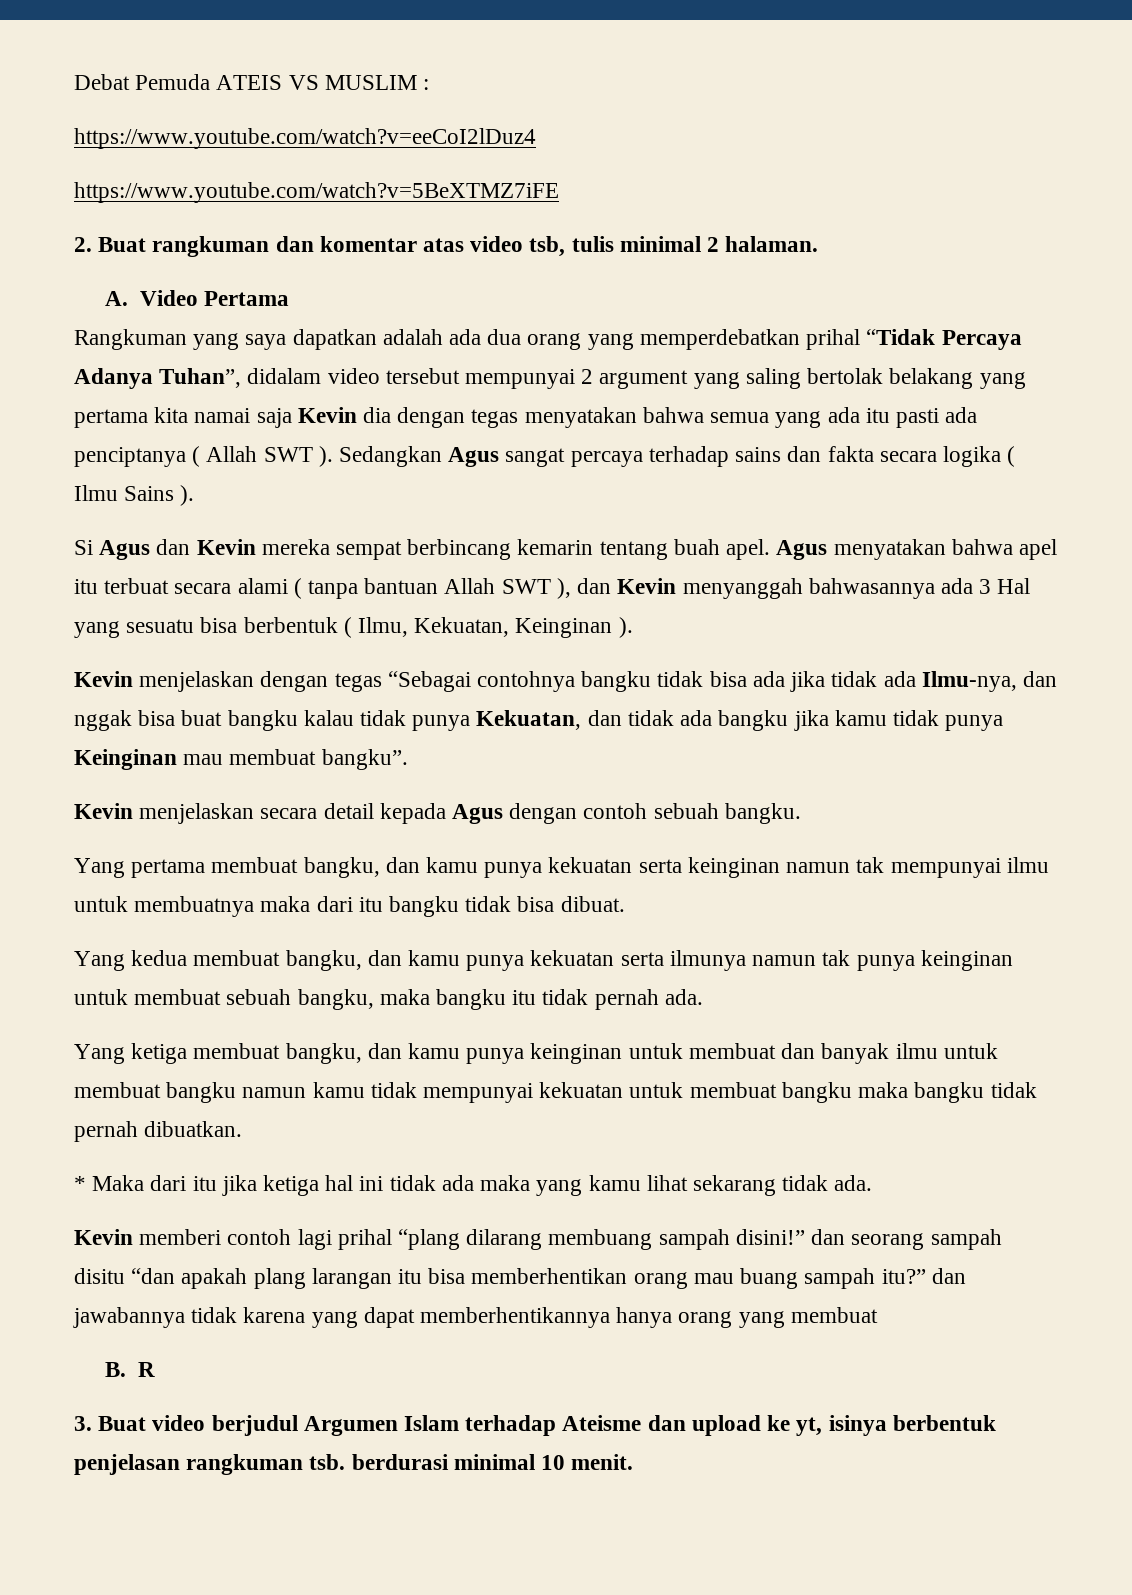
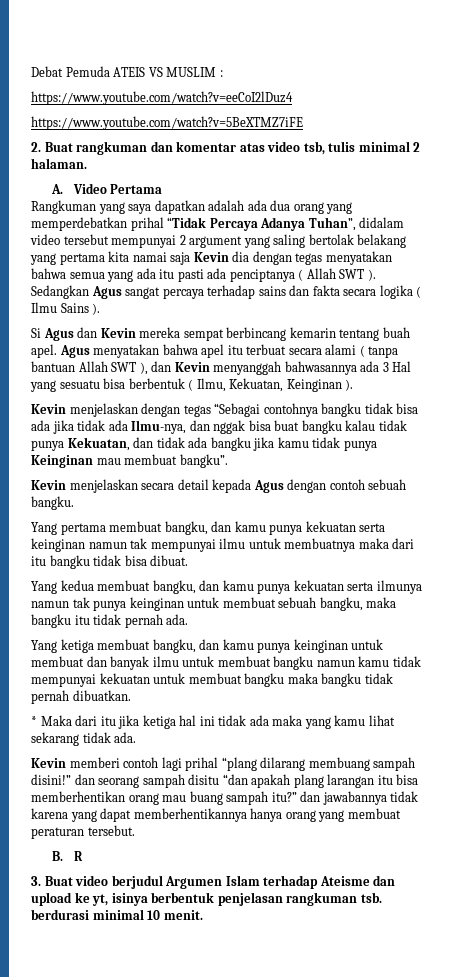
(878, 1315) none -> [31,825,135,839] peraturan tersebut.

